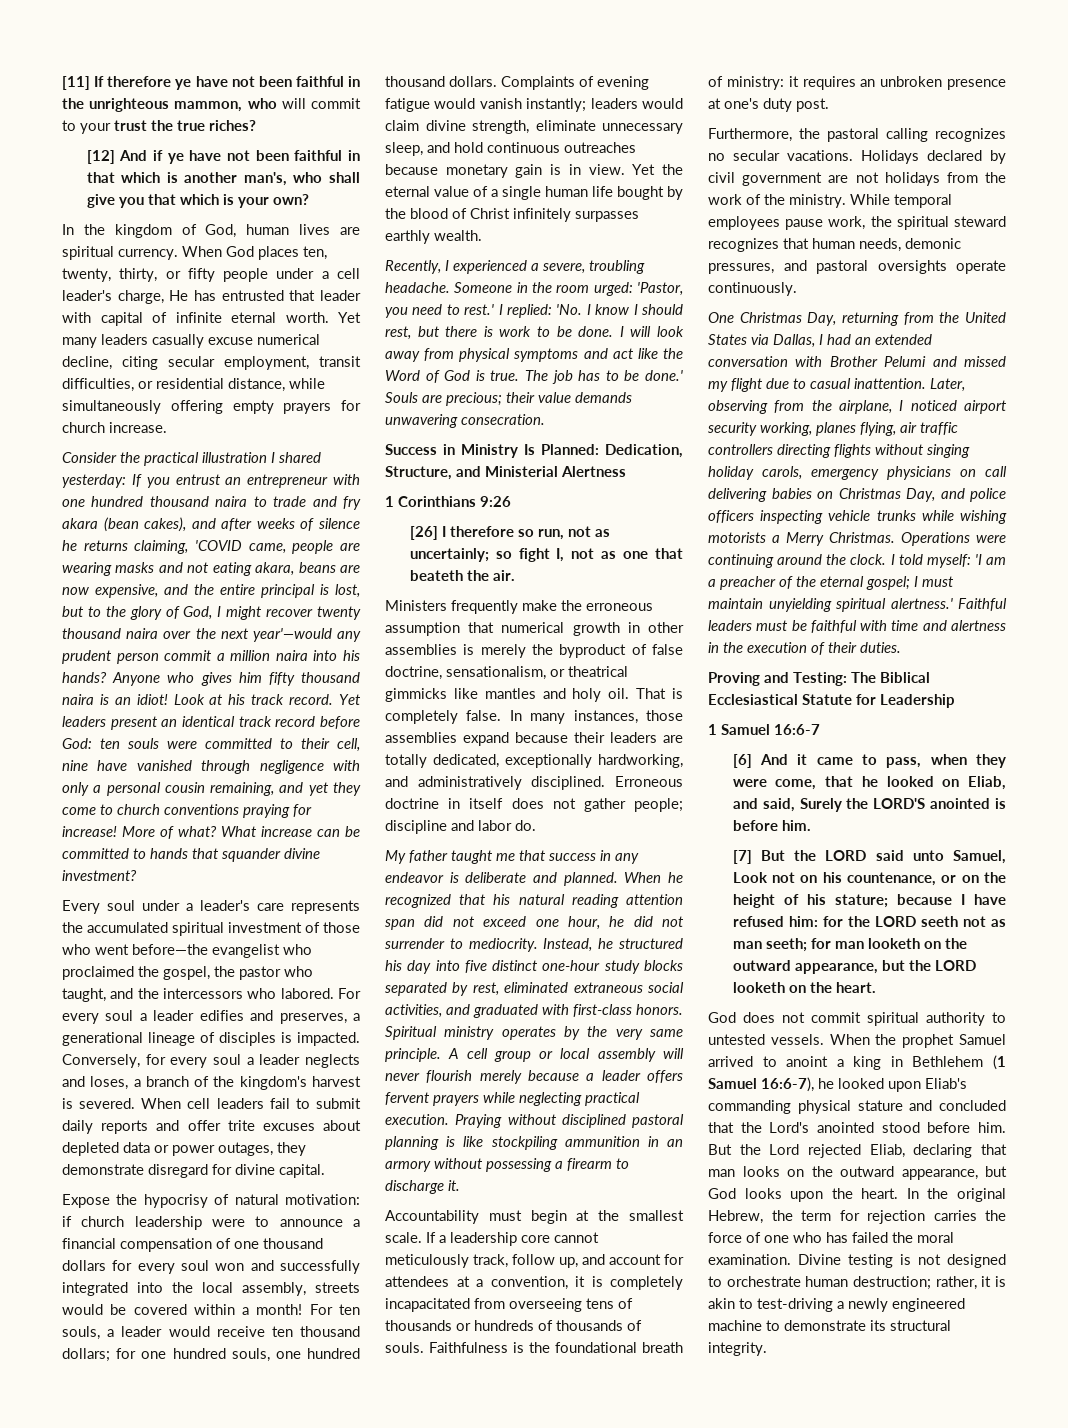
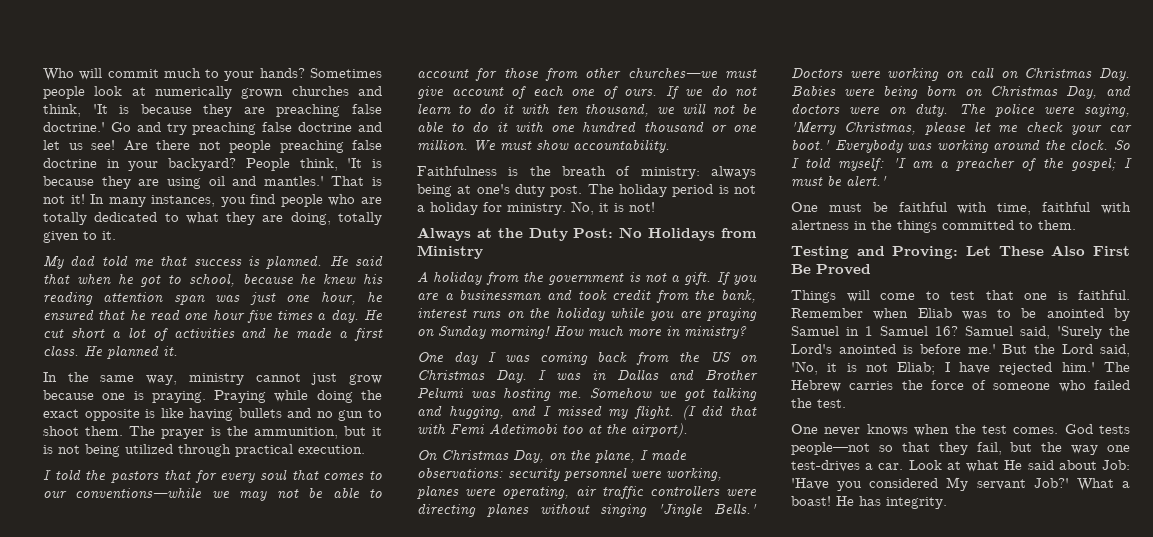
[62,76,360,90] [62,98,277,112] [11] If therefore ye have not been faithful in the unrighteous mammon, who -> [43,68,74,81] Who
(361, 103) none -> [163,68,201,78] much
[114,120,256,131] [86,150,361,164] [86,172,360,186] [86,194,309,208] [62,224,360,238] [62,246,327,260] [62,268,360,282] [62,290,361,304] [62,312,361,326] [62,334,320,348] [62,356,361,370] [62,378,325,392] [62,400,361,414] [62,422,167,433] [62,452,321,466] [62,474,360,488] [62,496,361,510] [62,517,361,532] [62,540,360,554] [62,562,360,576] [62,584,360,598] [62,606,361,620] [62,628,361,642] [62,650,360,664] [62,672,360,686] [62,694,361,705] [62,716,360,730] [62,738,360,752] [62,760,360,774] [62,782,361,796] [62,804,312,818] [62,826,360,839] [62,848,320,862] [62,870,137,881] [62,900,360,914] [62,922,360,936] [62,944,312,958] [62,966,313,980] [62,988,361,1002] [62,1010,360,1024] [62,1032,360,1046] [62,1054,360,1068] [62,1076,361,1090] [62,1098,361,1109] [62,1120,361,1134] [62,1142,306,1156] [62,1164,325,1178] [62,1194,360,1208] [62,1216,360,1230] [62,1238,323,1252] [62,1260,360,1274] [62,1282,360,1296] [62,1304,360,1315] [62,1326,360,1340] [62,1348,360,1362] [385,76,649,90] [385,98,683,112] [385,120,683,134] [385,142,636,156] [385,164,683,178] [385,186,683,200] [385,208,639,222] [385,230,482,244] [385,260,645,274] [385,282,683,296] [385,304,683,318] [385,326,684,340] [385,348,683,362] [385,370,683,384] [385,392,632,406] [385,414,545,428] [385,444,683,458] [385,466,626,480] [385,496,511,507] [409,526,610,540] [409,548,683,562] [409,570,515,581] [385,600,653,614] [385,622,684,636] [385,644,683,658] [385,666,628,680] [385,688,683,702] [385,710,683,724] [385,732,683,746] [385,754,683,768] [385,776,683,790] [385,798,683,812] [385,820,536,834] [385,850,639,864] [385,872,683,886] [385,894,683,908] [385,916,684,930] [385,938,683,952] [385,960,683,974] [385,982,684,996] [385,1004,683,1018] [385,1026,683,1040] [385,1048,684,1062] [385,1070,683,1084] [385,1092,640,1106] [385,1114,684,1128] [385,1136,683,1150] [385,1158,629,1172] [385,1180,460,1194] [385,1210,684,1224] [385,1232,599,1246] [385,1254,684,1268] [385,1276,683,1290] [385,1298,633,1312] [385,1320,642,1331] [385,1342,424,1353] trust the true riches? // [12] And if ye have not been faithful in that which is another man's, who shall give you that which is your own? // In the kingdom of God, human lives are spiritual currency. When God places ten, twenty, thirty, or fifty people under a cell leader's charge, He has entrusted that leader with capital of infinite eternal worth. Yet many leaders casually excuse numerical decline, citing secular employment, transit difficulties, or residential distance, while simultaneously offering empty prayers for church increase. // Consider the practical illustration I shared yesterday: If you entrust an entrepreneur with one hundred thousand naira to trade and fry akara (bean cakes), and after weeks of silence he returns claiming, 'COVID came, people are wearing masks and not eating akara, beans are now expensive, and the entire principal is lost, but to the glory of God, I might recover twenty thousand naira over the next year'—would any prudent person commit a million naira into his hands? Anyone who gives him fifty thousand naira is an idiot! Look at his track record. Yet leaders present an identical track record before God: ten souls were committed to their cell, nine have vanished through negligence with only a personal cousin remaining, and yet they come to church conventions praying for increase! More of what? What increase can be committed to hands that squander divine investment? // Every soul under a leader's care represents the accumulated spiritual investment of those who went before—the evangelist who proclaimed the gospel, the pastor who taught, and the intercessors who labored. For every soul a leader edifies and preserves, a generational lineage of disciples is impacted. Conversely, for every soul a leader neglects and loses, a branch of the kingdom's harvest is severed. When cell leaders fail to submit daily reports and offer trite excuses about depleted data or power outages, they demonstrate disregard for divine capital. // Expose the hypocrisy of natural motivation: if church leadership were to announce a financial compensation of one thousand dollars for every soul won and successfully integrated into the local assembly, streets would be covered within a month! For ten souls, a leader would receive ten thousand dollars; for one hundred souls, one hundred thousand dollars. Complaints of evening fatigue would vanish instantly; leaders would claim divine strength, eliminate unnecessary sleep, and hold continuous outreaches because monetary gain is in view. Yet the eternal value of a single human life bought by the blood of Christ infinitely surpasses earthly wealth. // Recently, I experienced a severe, troubling headache. Someone in the room urged: 'Pastor, you need to rest.' I replied: 'No. I know I should rest, but there is work to be done. I will look away from physical symptoms and act like the Word of God is true. The job has to be done.' Souls are precious; their value demands unwavering consecration. // Success in Ministry Is Planned: Dedication, Structure, and Ministerial Alertness // 1 Corinthians 9:26 // [26] I therefore so run, not as uncertainly; so fight I, not as one that beateth the air. // Ministers frequently make the erroneous assumption that numerical growth in other assemblies is merely the byproduct of false doctrine, sensationalism, or theatrical gimmicks like mantles and holy oil. That is completely false. In many instances, those assemblies expand because their leaders are totally dedicated, exceptionally hardworking, and administratively disciplined. Erroneous doctrine in itself does not gather people; discipline and labor do. // My father taught me that success in any endeavor is deliberate and planned. When he recognized that his natural reading attention span did not exceed one hour, he did not surrender to mediocrity. Instead, he structured his day into five distinct one-hour study blocks separated by rest, eliminated extraneous social activities, and graduated with first-class honors. Spiritual ministry operates by the very same principle. A cell group or local assembly will never flourish merely because a leader offers fervent prayers while neglecting practical execution. Praying without disciplined pastoral planning is like stockpiling ammunition in an armory without possessing a firearm to discharge it. // Accountability must begin at the smallest scale. If a leadership core cannot meticulously track, follow up, and account for attendees at a convention, it is completely incapacitated from overseeing tens of thousands or hundreds of thousands of souls. -> [259,68,382,78] [43,86,382,99] [43,104,382,117] [43,122,382,135] [43,140,382,153] [43,158,383,171] [43,176,382,189] [43,194,382,207] [43,212,382,225] [43,231,116,243] [43,255,383,269] [43,273,383,287] [43,291,383,305] [43,309,384,323] [43,327,383,341] [43,345,178,359] [43,372,382,385] [43,390,382,403] [43,408,382,421] [43,426,382,439] [43,444,365,457] [43,469,382,483] [43,487,382,501] [417,67,757,81] [417,85,757,99] [417,103,757,117] [417,121,757,133] [417,139,670,153] hands? Sometimes people look at numerically grown churches and think, 'It is because they are preaching false doctrine.' Go and try preaching false doctrine and let us see! Are there not people preaching false doctrine in your backyard? People think, 'It is because they are using oil and mantles.' That is not it! In many instances, you find people who are totally dedicated to what they are doing, totally given to it. // My dad told me that success is planned. He said that when he got to school, because he knew his reading attention span was just one hour, he ensured that he read one hour five times a day. He cut short a lot of activities and he made a first class. He planned it. // In the same way, ministry cannot just grow because one is praying. Praying while doing the exact opposite is like having bullets and no gun to shoot them. The prayer is the ammunition, but it is not being utilized through practical execution. // I told the pastors that for every soul that comes to our conventions—while we may not be able to account for those from other churches—we must give account of each one of ours. If we do not learn to do it with ten thousand, we will not be able to do it with one hundred thousand or one million. We must show accountability. //
[555,1342,637,1353] foundational -> (551, 171) none
[788,76,1006,90] it requires an unbroken presence -> [711,166,756,179] [417,184,452,197] always being
[708,128,1006,142] [708,150,1006,164] [708,172,1006,186] [708,194,952,208] [708,216,1006,230] [708,238,961,252] [708,260,1006,274] [708,282,797,296] [708,312,1006,326] [708,334,932,348] [708,356,1006,367] [708,378,965,392] [708,400,1007,414] [708,422,958,436] [708,444,970,458] [708,466,1007,480] [708,488,1006,502] [708,510,1007,524] [708,532,1006,546] [708,554,774,568] // Furthermore, the pastoral calling recognizes no secular vacations. Holidays declared by civil government are not holidays from the work of the ministry. While temporal employees pause work, the spiritual steward recognizes that human needs, demonic pressures, and pastoral oversights operate continuously. // One Christmas Day, returning from the United States via Dallas, I had an extended conversation with Brother Pelumi and missed my flight due to casual inattention. Later, observing from the airplane, I noticed airport security working, planes flying, air traffic controllers directing flights without singing holiday carols, emergency physicians on call delivering babies on Christmas Day, and police officers inspecting vehicle trunks while wishing motorists a Merry Christmas. Operations were continuing -> [587,184,756,197] [417,201,655,215] [417,227,757,241] [417,245,483,259] [417,271,757,285] [417,289,756,303] [417,307,757,321] [417,325,747,339] [417,351,757,365] [417,369,758,383] [417,387,757,401] [417,405,757,420] [417,423,688,438] [417,449,687,463] [417,467,722,481] [417,485,757,499] [417,503,757,517] [791,67,1130,81] [791,85,1131,99] [791,103,1130,117] [791,121,1132,135] [791,139,989,153] The holiday period is not a holiday for ministry. No, it is not! // Always at the Duty Post: No Holidays from Ministry // A holiday from the government is not a gift. If you are a businessman and took credit from the bank, interest runs on the holiday while you are praying on Sunday morning! How much more in ministry? // One day I was coming back from the US on Christmas Day. I was in Dallas and Brother Pelumi was hosting me. Somehow we got talking and hugging, and I missed my flight. (I did that with Femi Adetimobi too at the airport). // On Christmas Day, on the plane, I made observations: security personnel were working, planes were operating, air traffic controllers were directing planes without singing 'Jingle Bells.' Doctors were working on call on Christmas Day. Babies were being born on Christmas Day, and doctors were on duty. The police were saying, 'Merry Christmas, please let me check your car boot.' Everybody was working
(887, 559) none -> [1114,140,1130,150] So
[820,576,864,587] eternal -> (1064, 162) none
[708,598,1007,612] [708,620,1006,633] [708,642,901,655] [708,672,930,686] [708,694,955,708] [708,724,820,735] [732,754,1006,768] [732,776,1006,790] [732,798,1006,812] [732,820,811,831] [732,850,1006,864] [732,872,1006,886] [732,894,1006,908] [732,916,1006,927] [732,938,967,952] [732,960,976,974] [732,982,876,993] [708,1012,1006,1026] [708,1034,1006,1048] [708,1055,1006,1070] [708,1077,967,1092] [708,1100,1006,1114] [708,1122,1006,1133] [708,1144,1007,1158] [708,1166,1007,1180] [708,1188,1006,1202] [708,1210,1006,1224] [708,1232,954,1243] [708,1254,1006,1268] [708,1276,1006,1290] [708,1298,965,1312] [708,1320,951,1331] maintain unyielding spiritual alertness.' Faithful leaders must be faithful with time and alertness in the execution of their duties. // Proving and Testing: The Biblical Ecclesiastical Statute for Leadership // 1 Samuel 16:6-7 // [6] And it came to pass, when they were come, that he looked on Eliab, and said, Surely the LORD'S anointed is before him. // [7] But the LORD said unto Samuel, Look not on his countenance, or on the height of his stature; because I have refused him: for the LORD seeth not as man seeth; for man looketh on the outward appearance, but the LORD looketh on the heart. // God does not commit spiritual authority to untested vessels. When the prophet Samuel arrived to anoint a king in Bethlehem (1 Samuel 16:6-7), he looked upon Eliab's commanding physical stature and concluded that the Lord's anointed stood before him. But the Lord rejected Eliab, declaring that man looks on the outward appearance, but God looks upon the heart. In the original Hebrew, the term for rejection carries the force of one who has failed the moral examination. Divine testing is not designed to orchestrate human destruction; rather, it is akin to test-driving a newly engineered machine to demonstrate its structural -> [827,175,887,186] [791,202,1131,215] [791,220,1076,233] [791,245,1130,259] [791,264,871,275] [791,290,1130,303] [791,308,1130,321] [791,326,1130,339] [791,344,1130,357] [791,361,1130,375] [791,380,1130,392] [791,398,846,408] [791,424,1130,436] [791,442,1130,455] [791,460,1130,472] [791,477,1130,491] [791,496,881,506] be alert.' // One must be faithful with time, faithful with alertness in the things committed to them. // Testing and Proving: Let These Also First Be Proved // Things will come to test that one is faithful. Remember when Eliab was to be anointed by Samuel in 1 Samuel 16? Samuel said, 'Surely the Lord's anointed is before me.' But the Lord said, 'No, it is not Eliab; I have rejected him.' The Hebrew carries the force of someone who failed the test. // One never knows when the test comes. God tests people—not so that they fail, but the way one test-drives a car. Look at what He said about Job: 'Have you considered My servant Job?' What a boast! He has

